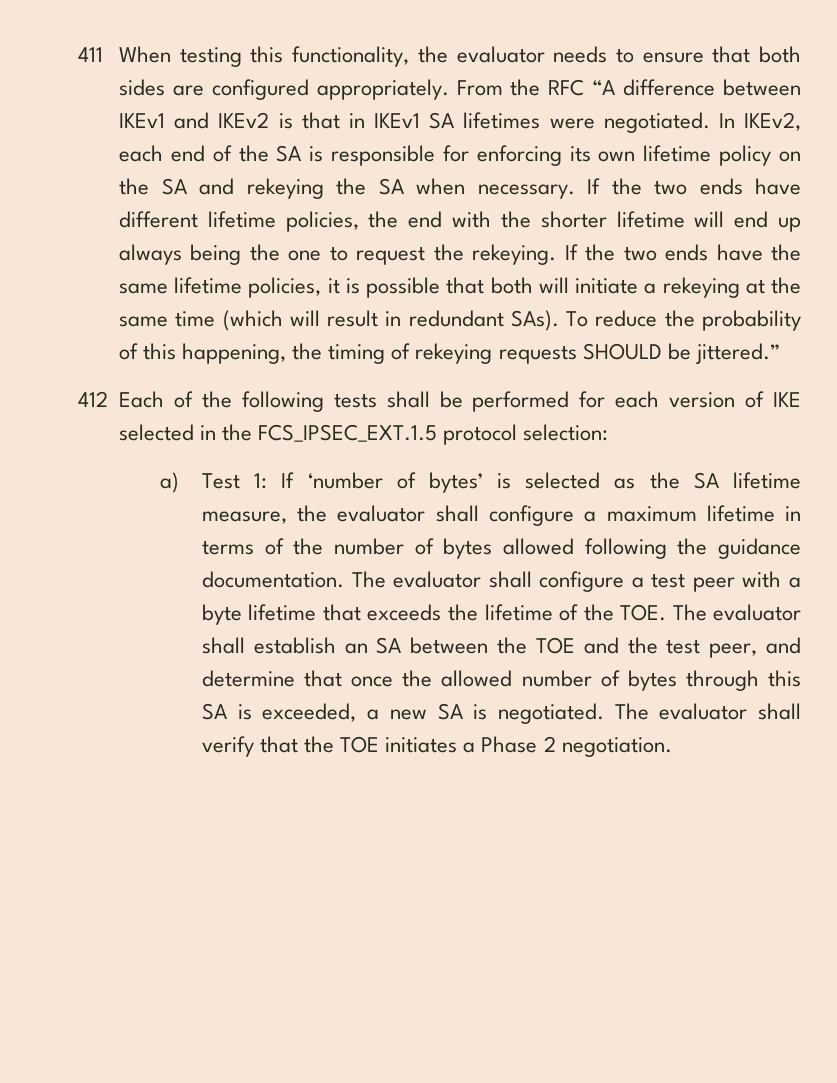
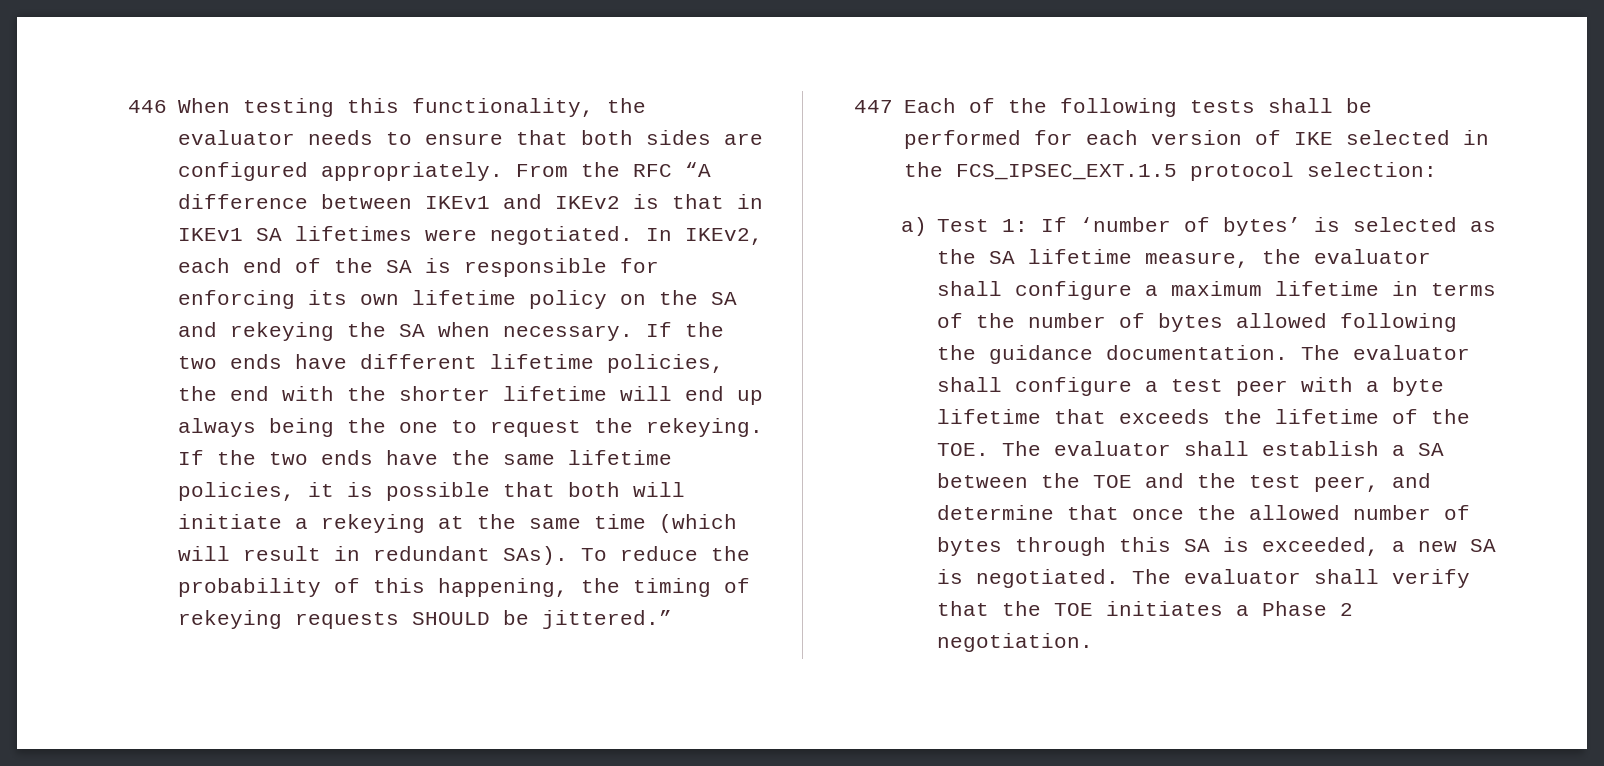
[77,47,103,62] 411 -> [128,100,168,113] 446
[77,391,108,407] 412 -> [854,100,894,113] 447
[344,643,368,654] an -> [1392,445,1406,456] a

